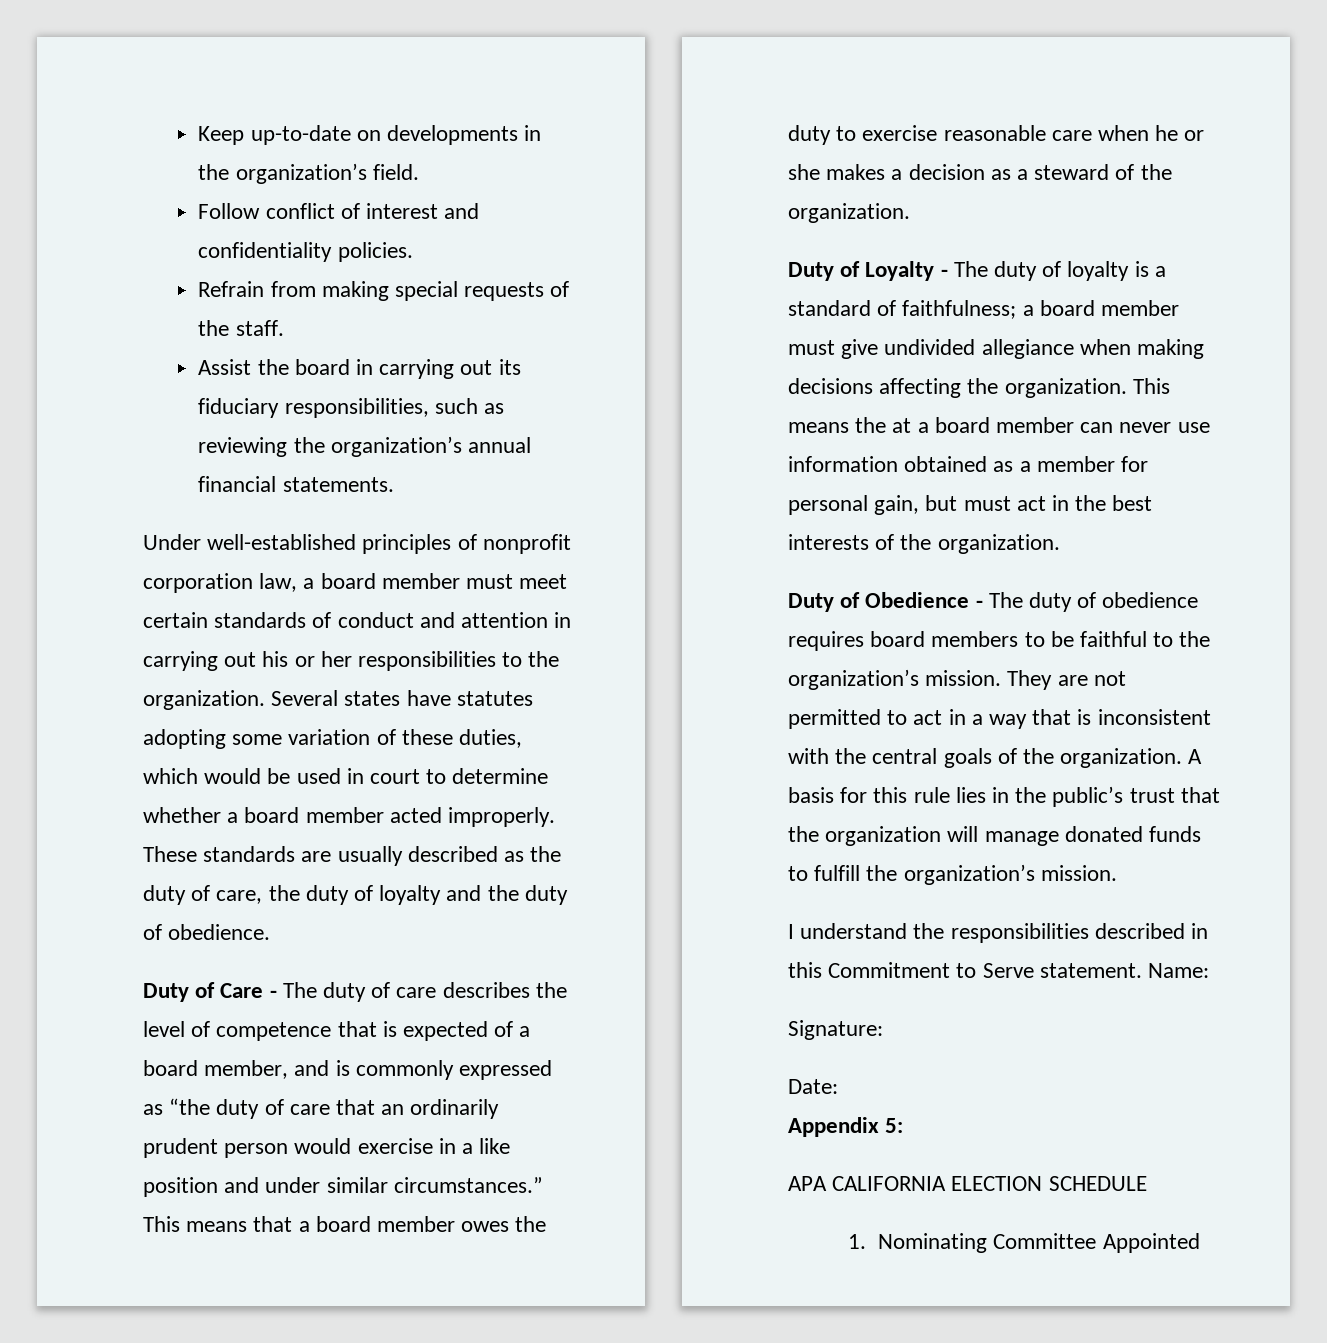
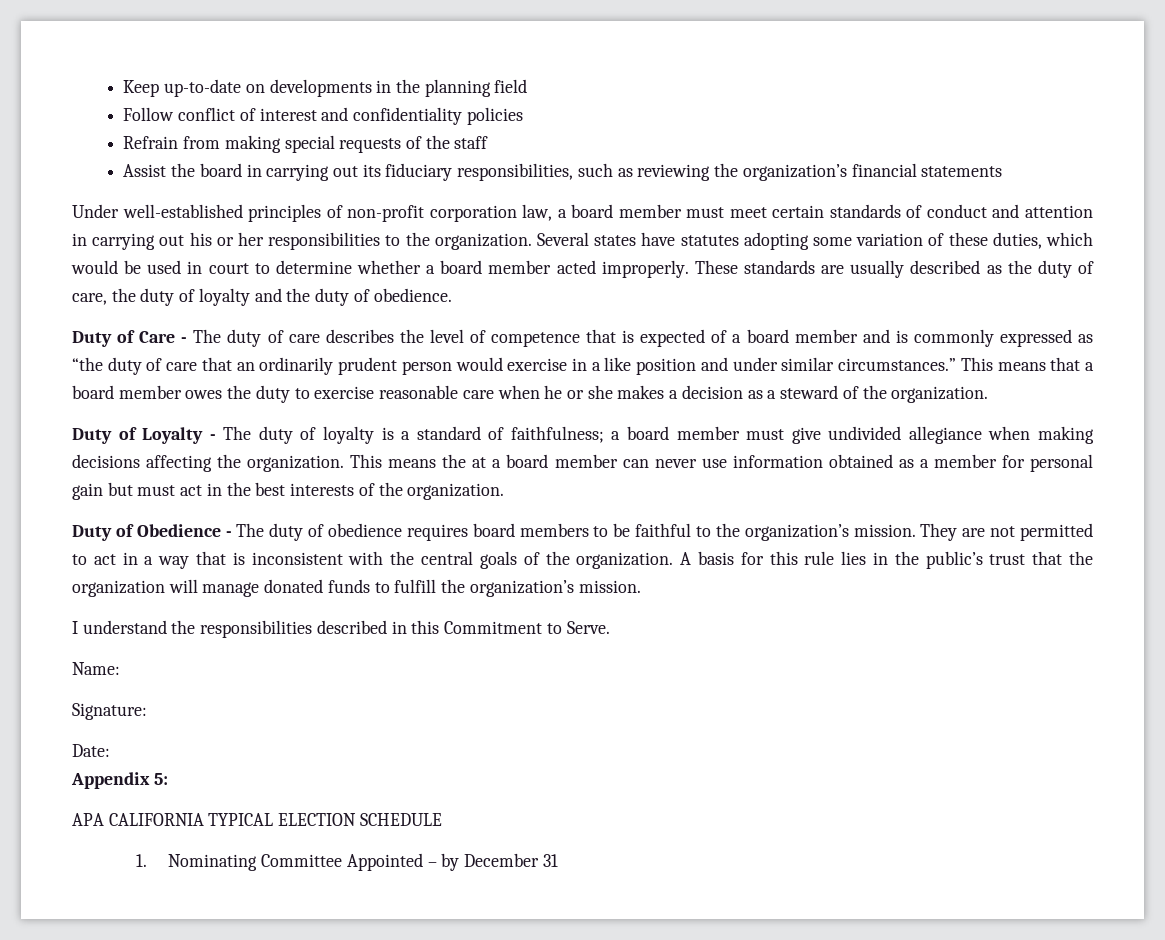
[235,163,419,184] organization’s field. -> [424,79,528,97] planning field
[337,242,413,262] policies. -> [466,107,523,125] policies
[235,320,284,336] staff. -> [454,136,489,149] staff
[467,437,531,453] [198,476,394,492] annual financial statements. -> [851,163,1003,177] financial statements
[482,534,571,554] nonprofit -> [347,205,425,222] non-profit
[204,1060,289,1079] member, -> [794,329,858,343] member
[874,495,920,515] gain, -> [72,483,103,500] gain
[982,963,1142,978] Serve statement. -> [566,621,610,634] Serve. //
(947, 1183) none -> [208,813,274,826] TYPICAL
(1200, 1243) none -> [427,853,558,871] – by December 31

